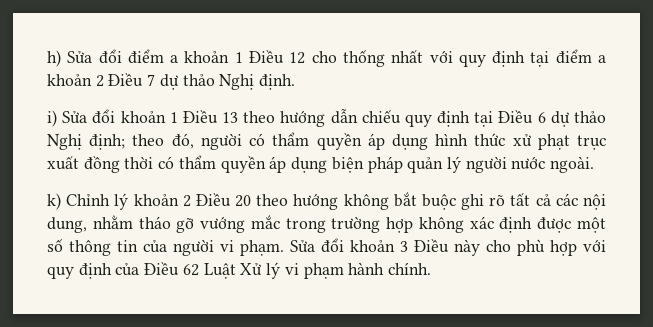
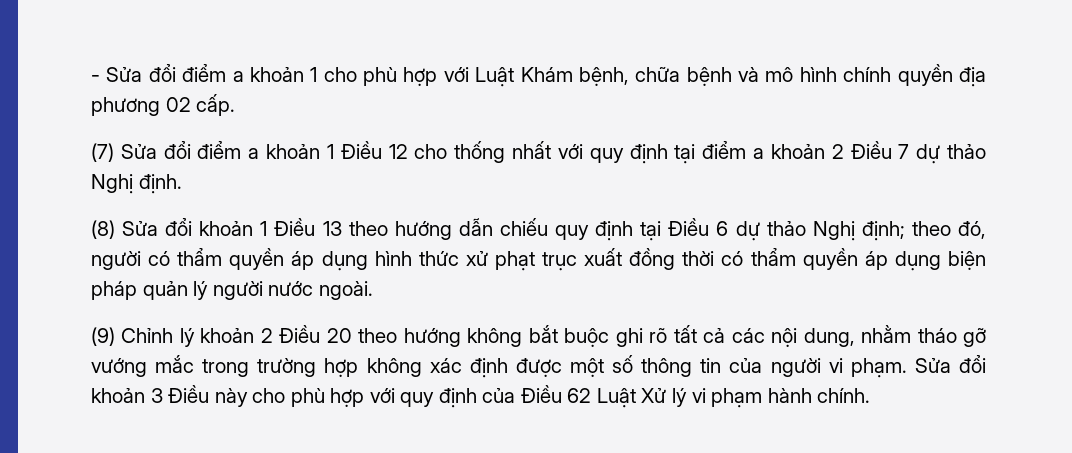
[47,50,61,67] h) -> [91,64,987,87] [91,94,236,116] [91,143,114,162] - Sửa đổi điểm a khoản 1 cho phù hợp với Luật Khám bệnh, chữa bệnh và mô hình chính quyền địa phương 02 cấp. // (7)
[47,110,57,127] i) -> [91,220,115,239] (8)
[47,193,61,210] k) -> [91,327,115,346] (9)

